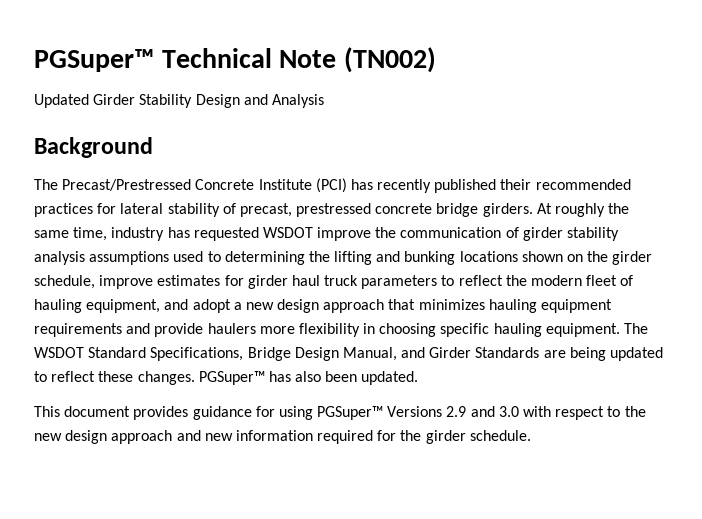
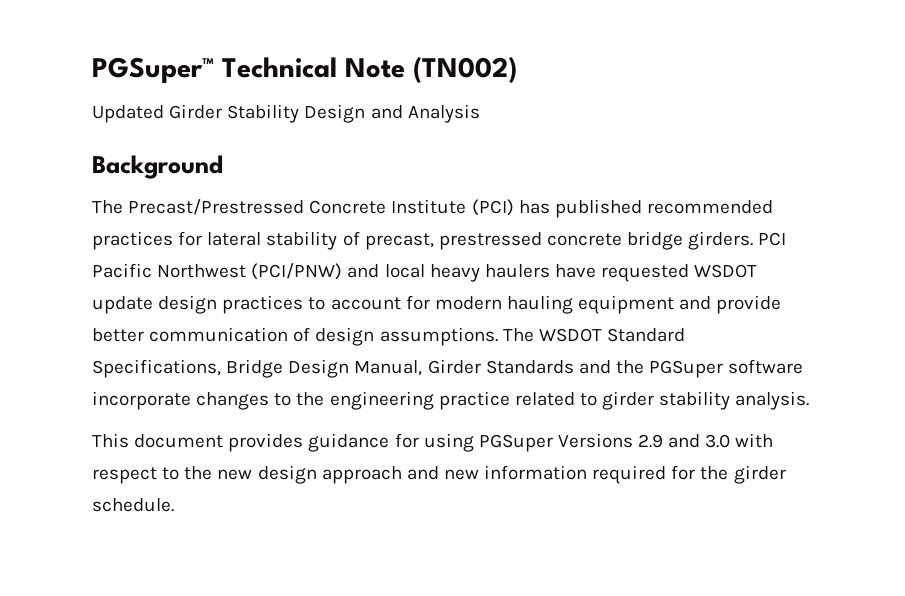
[377,179,532,193] recently published their -> [554,199,642,218] published
[536,203,630,217] [34,227,620,241] [34,251,653,265] [34,275,634,289] [34,299,613,313] [34,323,620,337] At roughly the same time, industry has requested WSDOT improve the communication of girder stability analysis assumptions used to determining the lifting and bunking locations shown on the girder schedule, improve estimates for girder haul truck parameters to reflect the modern fleet of hauling equipment, and adopt a new design approach that minimizes hauling equipment requirements and provide haulers more flexibility in choosing specific hauling equipment. -> [758,232,787,246] [92,263,758,282] [92,295,782,314] [92,327,498,346] PCI Pacific Northwest (PCI/PNW) and local heavy haulers have requested WSDOT update design practices to account for modern hauling equipment and provide better communication of design assumptions.
[401,347,426,358] and -> (423, 368) none
[543,347,664,361] [34,371,419,385] are being updated to reflect these changes. PGSuper™ has also been updated. -> [578,359,804,378] [92,391,810,410] and the PGSuper software incorporate changes to the engineering practice related to girder stability analysis.
[317,406,384,420] PGSuper™ -> [478,434,553,452] PGSuper

